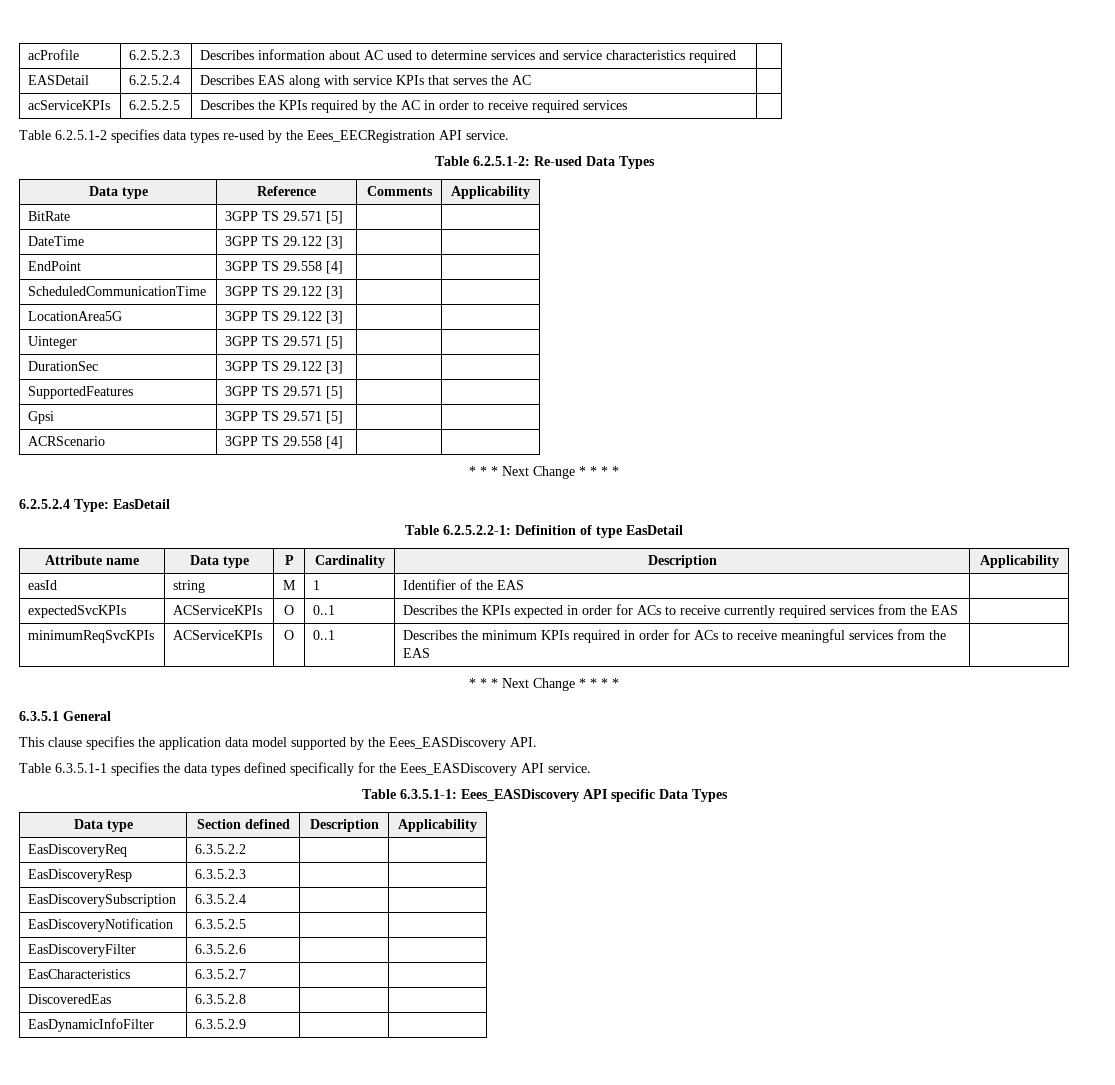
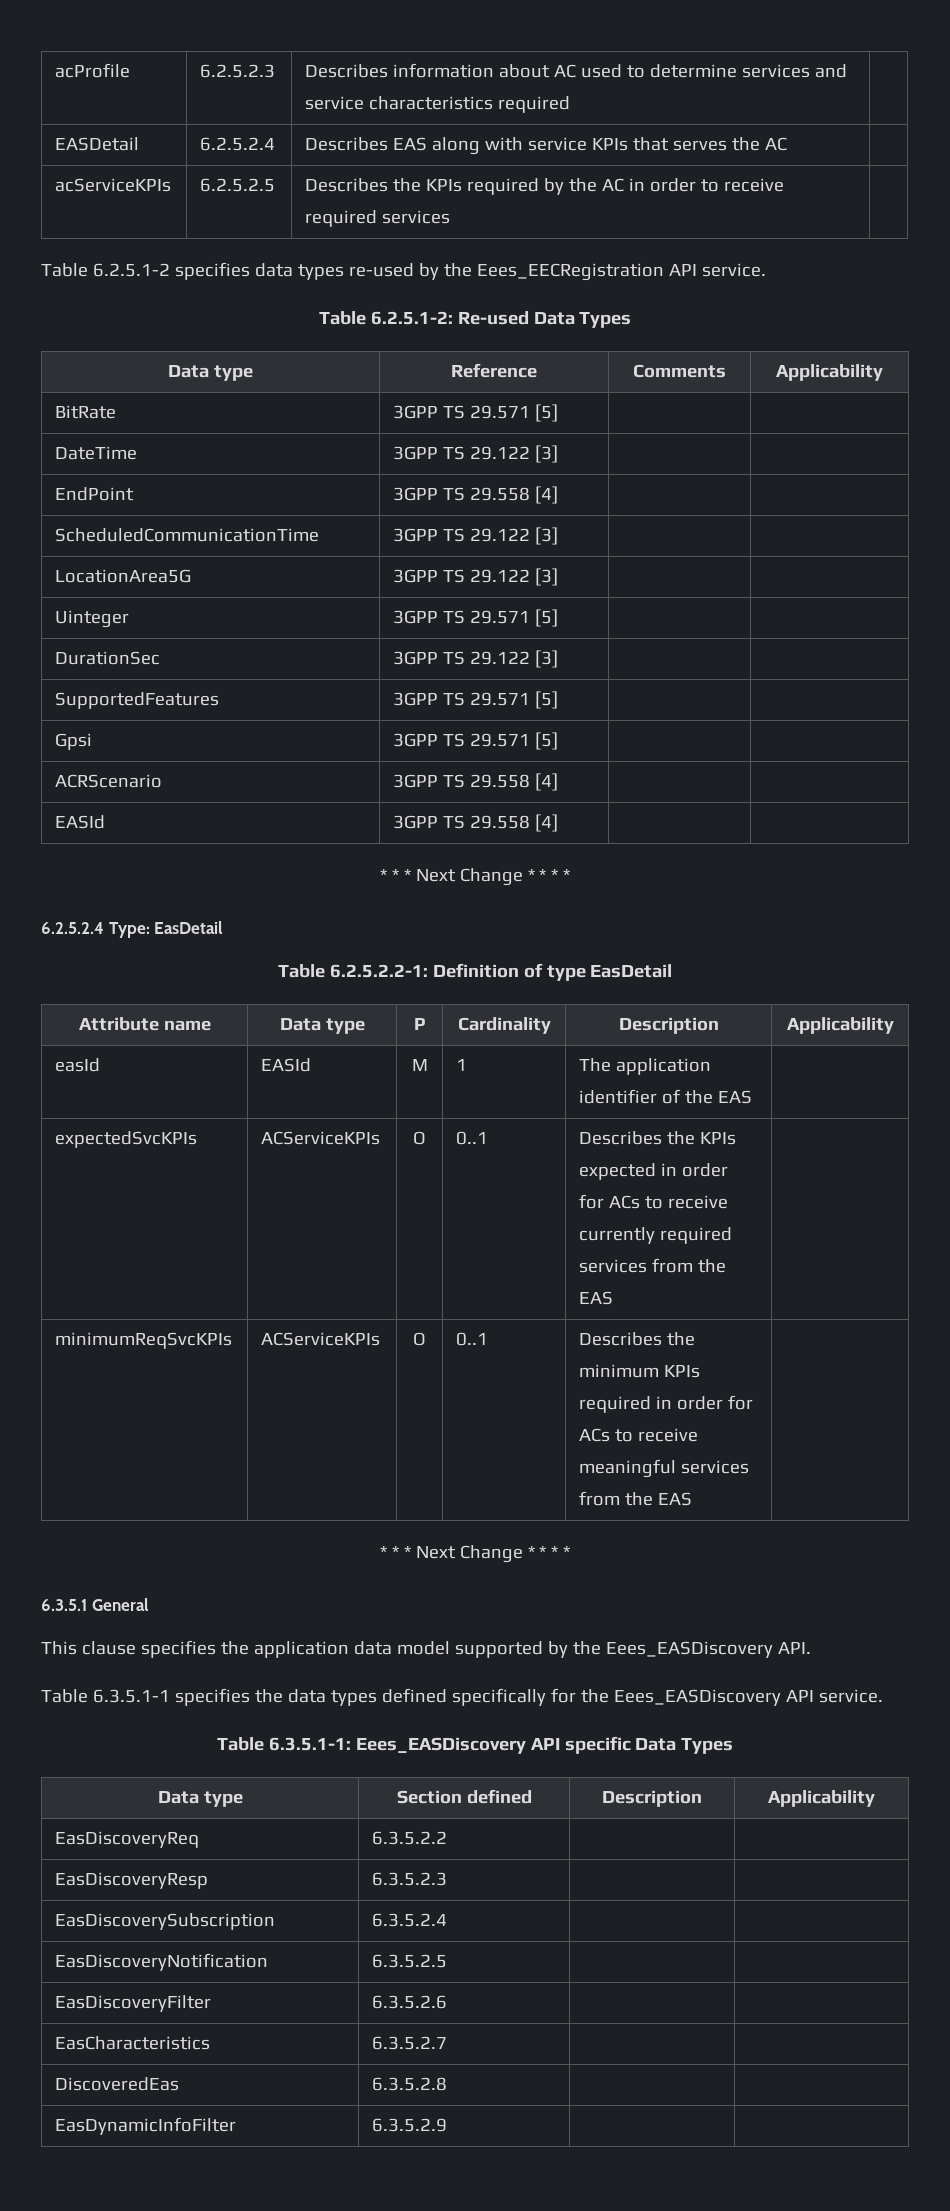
(344, 442) none -> [55,815,106,829] [393,814,559,832] // EASId | 3GPP TS 29.558 [4] | |
[173,580,206,593] string -> [261,1058,312,1072] EASId
[403,579,457,590] Identifier -> [579,1058,712,1075] [579,1089,658,1104] The application identifier

